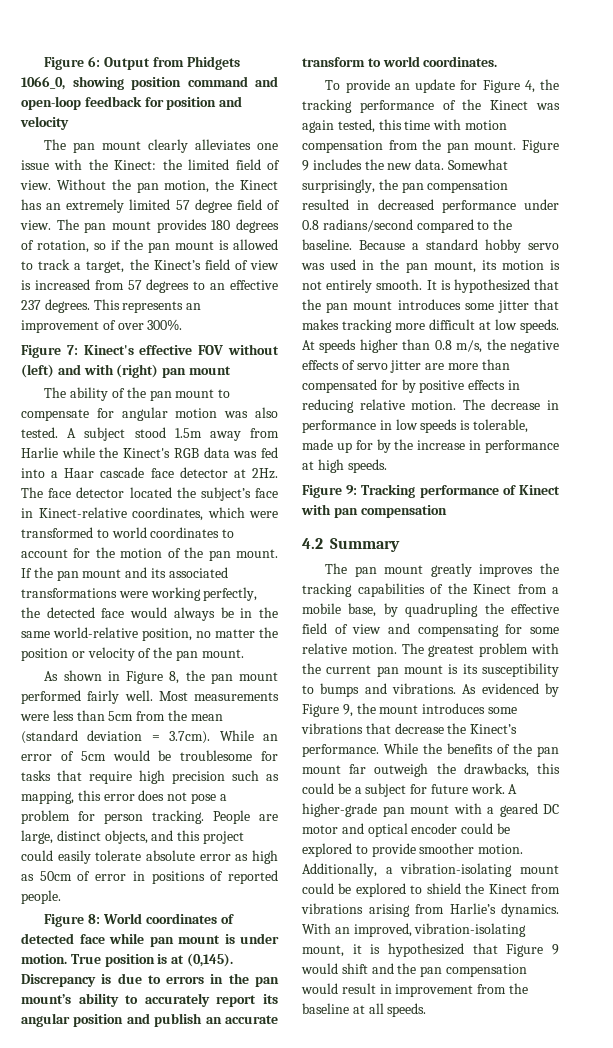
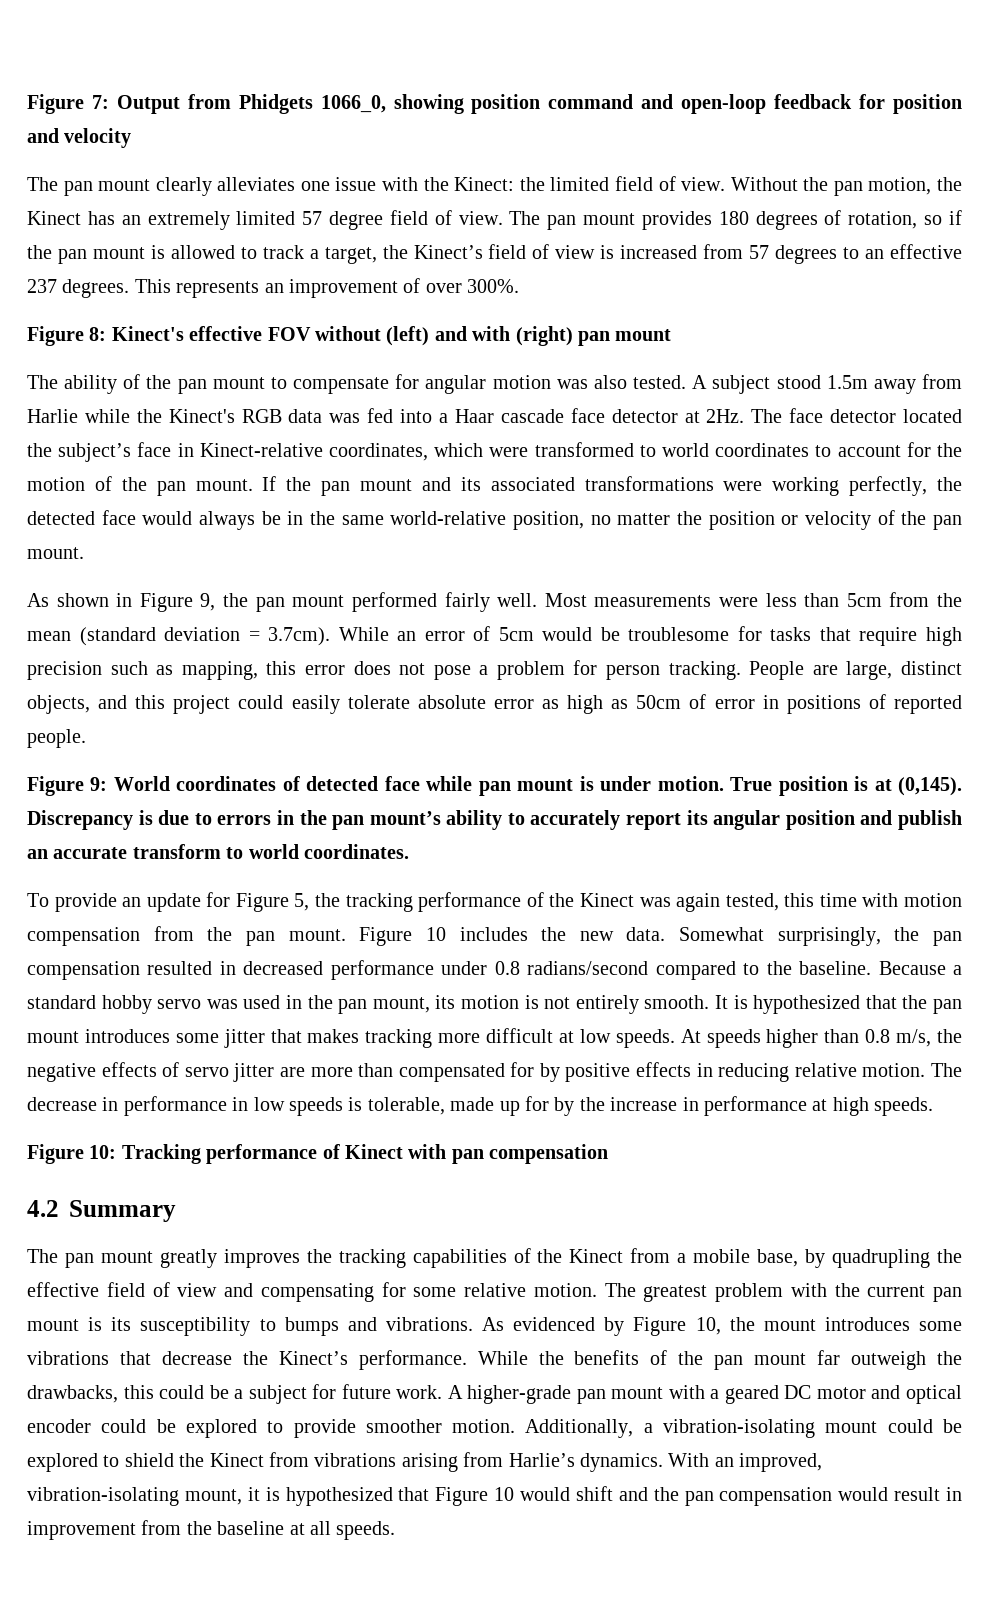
[44,56,101,70] Figure 6: -> [27,94,109,114] Figure 7:
[66,345,78,355] 7: -> [89,327,107,341] 8:
[169,671,180,684] 8, -> [200,593,216,611] 9,
[88,914,101,924] 8: -> [90,777,108,791] 9:
[524,80,535,93] 4, -> [294,893,310,911] 5,
[302,160,309,171] 9 -> [425,927,446,941] 10
[346,485,358,495] 9: -> [89,1145,117,1159] 10:
[342,704,353,717] 9, -> [695,1317,721,1335] 10,
[552,944,559,955] 9 -> [494,1487,515,1501] 10

